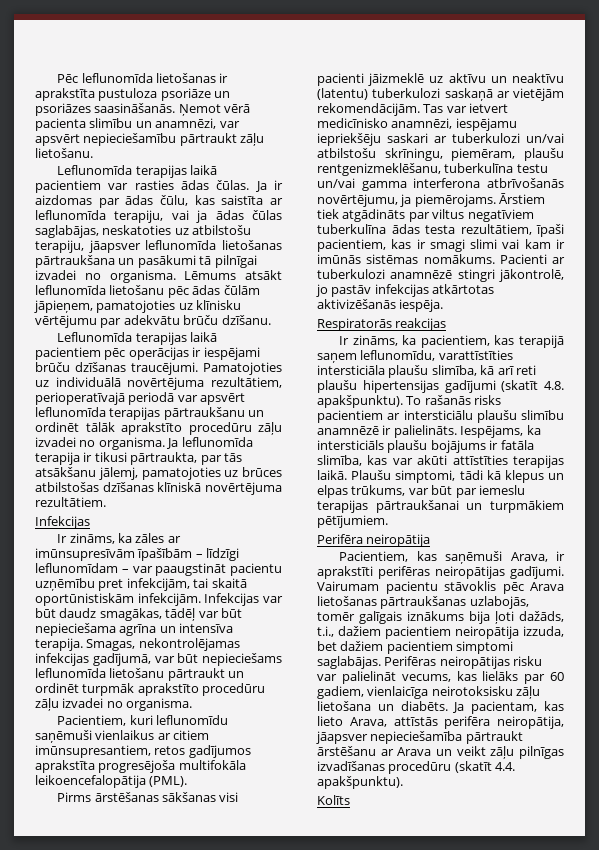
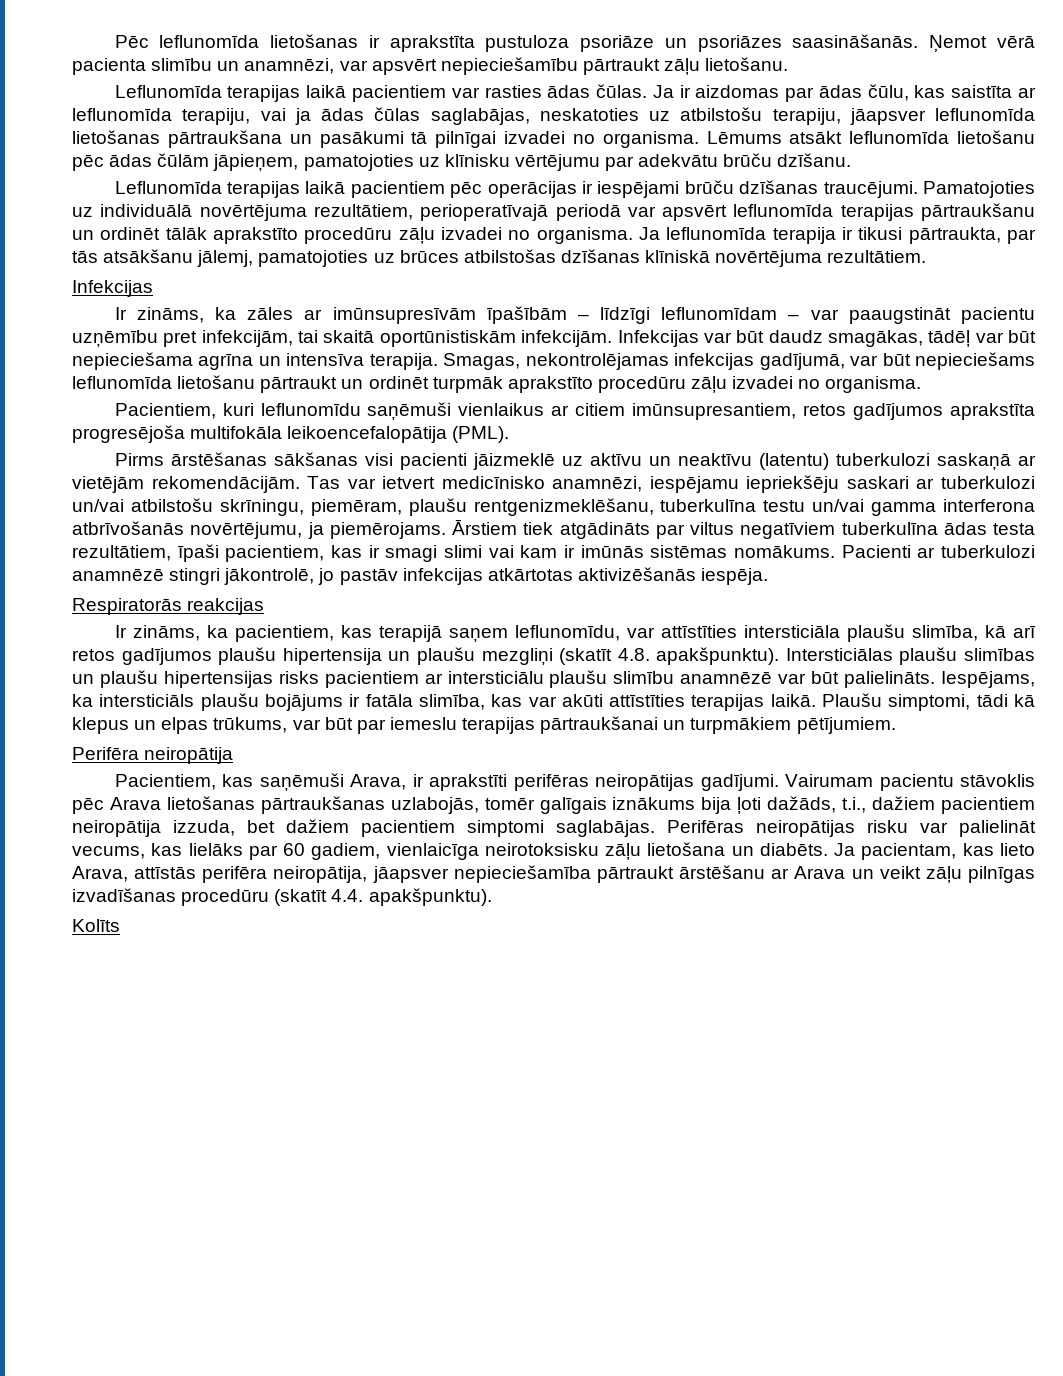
[438,350,513,360] varattīstīties -> [626,625,737,638] var attīstīties
[515,365,536,375] [317,380,564,393] [317,395,471,408] reti plaušu hipertensijas gadījumi (skatīt 4.8. apakšpunktu). To rašanās -> [72,647,1035,665] [72,670,273,688] retos gadījumos plaušu hipertensija un plaušu mezgliņi (skatīt 4.8. apakšpunktu). Intersticiālas plaušu slimības un plaušu hipertensijas
[382,425,392,435] ir -> [778,671,840,684] var būt

